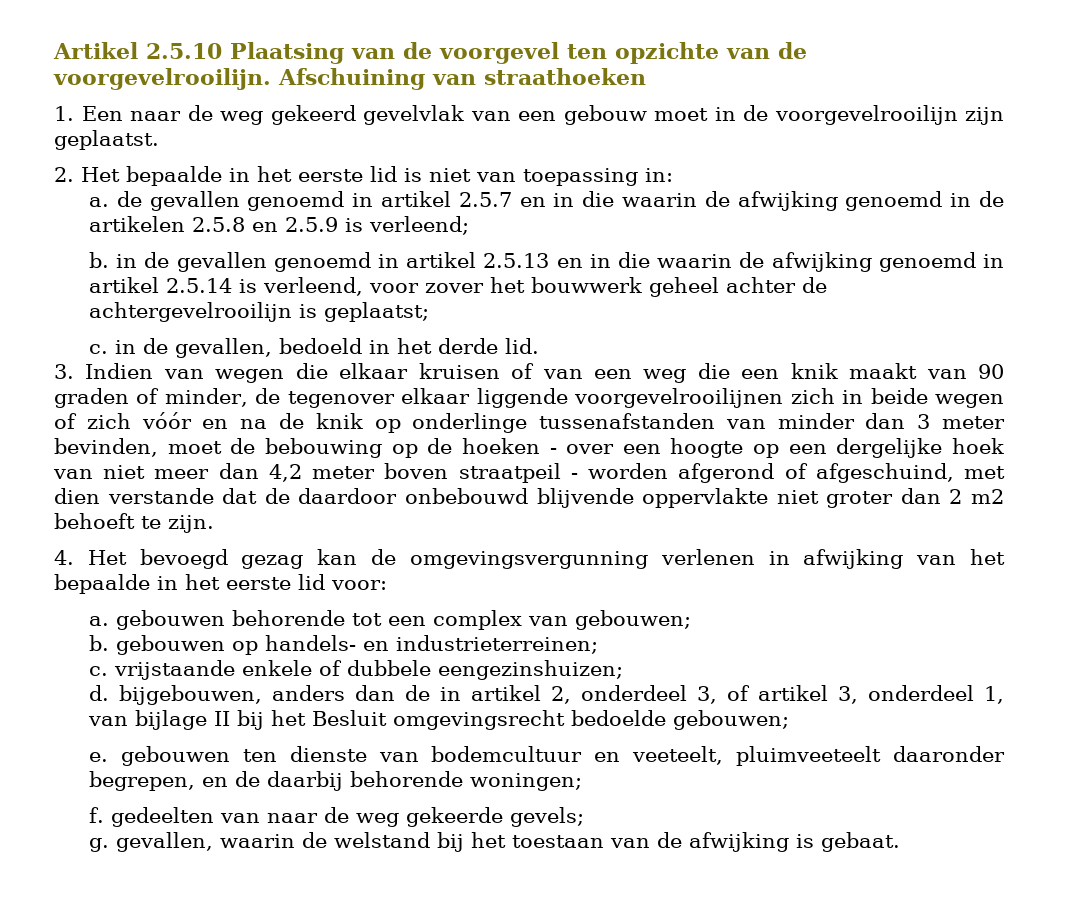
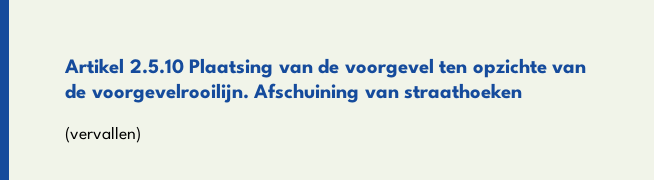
[54,105,1004,125] [54,130,159,150] [54,166,673,186] [88,191,1005,211] [88,216,469,235] [88,252,1004,272] [88,277,827,297] [88,302,429,322] [88,338,539,358] [54,363,1004,383] [54,388,1005,408] [54,412,1006,433] [54,438,1004,458] [53,463,1006,483] [54,488,1005,508] [54,513,214,533] [54,549,1006,569] [54,574,387,594] [88,610,691,630] [88,635,598,655] [88,660,623,680] [88,685,1004,705] [87,710,789,730] [88,746,1005,766] [88,771,582,791] [88,807,584,827] [88,832,900,852] 1. Een naar de weg gekeerd gevelvlak van een gebouw moet in de voorgevelrooilijn zijn geplaatst. // 2. Het bepaalde in het eerste lid is niet van toepassing in: // a. de gevallen genoemd in artikel 2.5.7 en in die waarin de afwijking genoemd in de artikelen 2.5.8 en 2.5.9 is verleend; // b. in de gevallen genoemd in artikel 2.5.13 en in die waarin de afwijking genoemd in artikel 2.5.14 is verleend, voor zover het bouwwerk geheel achter de achtergevelrooilijn is geplaatst; // c. in de gevallen, bedoeld in het derde lid. // 3. Indien van wegen die elkaar kruisen of van een weg die een knik maakt van 90 graden of minder, de tegenover elkaar liggende voorgevelrooilijnen zich in beide wegen of zich vóór en na de knik op onderlinge tussenafstanden van minder dan 3 meter bevinden, moet de bebouwing op de hoeken - over een hoogte op een dergelijke hoek van niet meer dan 4,2 meter boven straatpeil - worden afgerond of afgeschuind, met dien verstande dat de daardoor onbebouwd blijvende oppervlakte niet groter dan 2 m2 behoeft te zijn. // 4. Het bevoegd gezag kan de omgevingsvergunning verlenen in afwijking van het bepaalde in het eerste lid voor: // a. gebouwen behorende tot een complex van gebouwen; // b. gebouwen op handels- en industrieterreinen; // c. vrijstaande enkele of dubbele eengezinshuizen; // d. bijgebouwen, anders dan de in artikel 2, onderdeel 3, of artikel 3, onderdeel 1, van bijlage II bij het Besluit omgevingsrecht bedoelde gebouwen; // e. gebouwen ten dienste van bodemcultuur en veeteelt, pluimveeteelt daaronder begrepen, en de daarbij behorende woningen; // f. gedeelten van naar de weg gekeerde gevels; // g. gevallen, waarin de welstand bij het toestaan van de afwijking is gebaat. -> [65,126,141,143] (vervallen)

